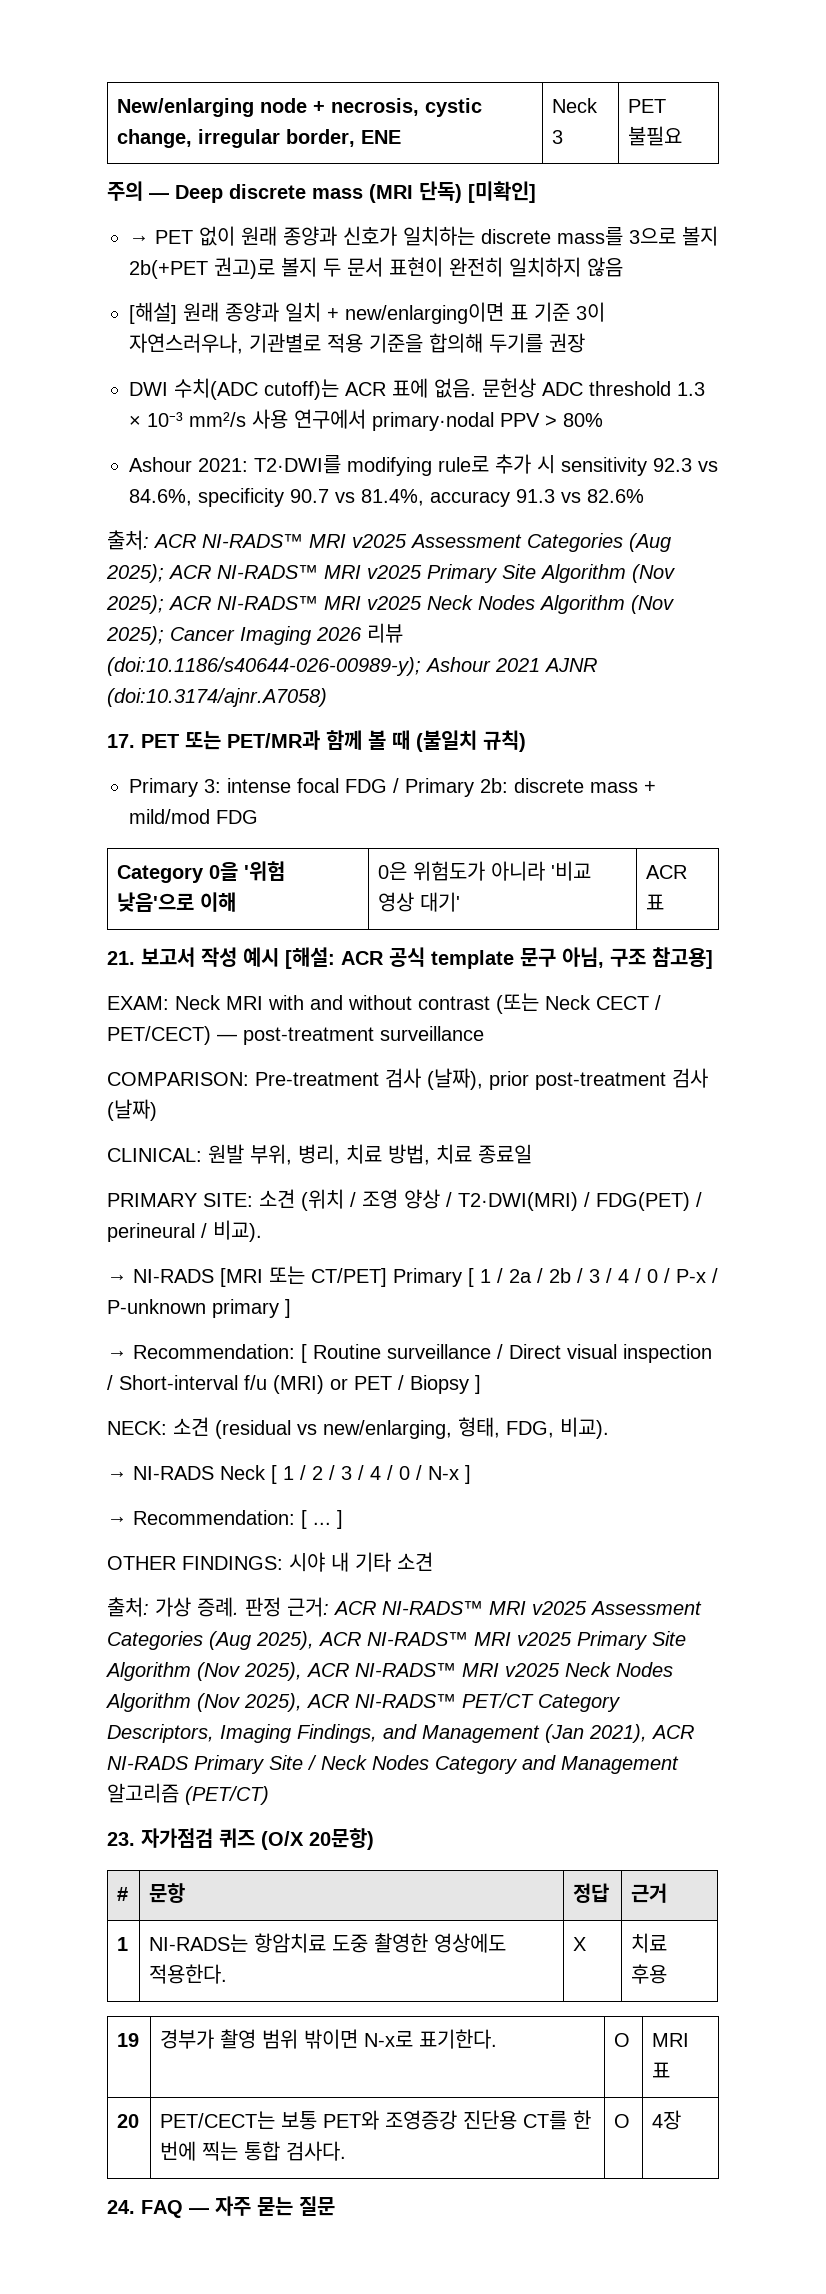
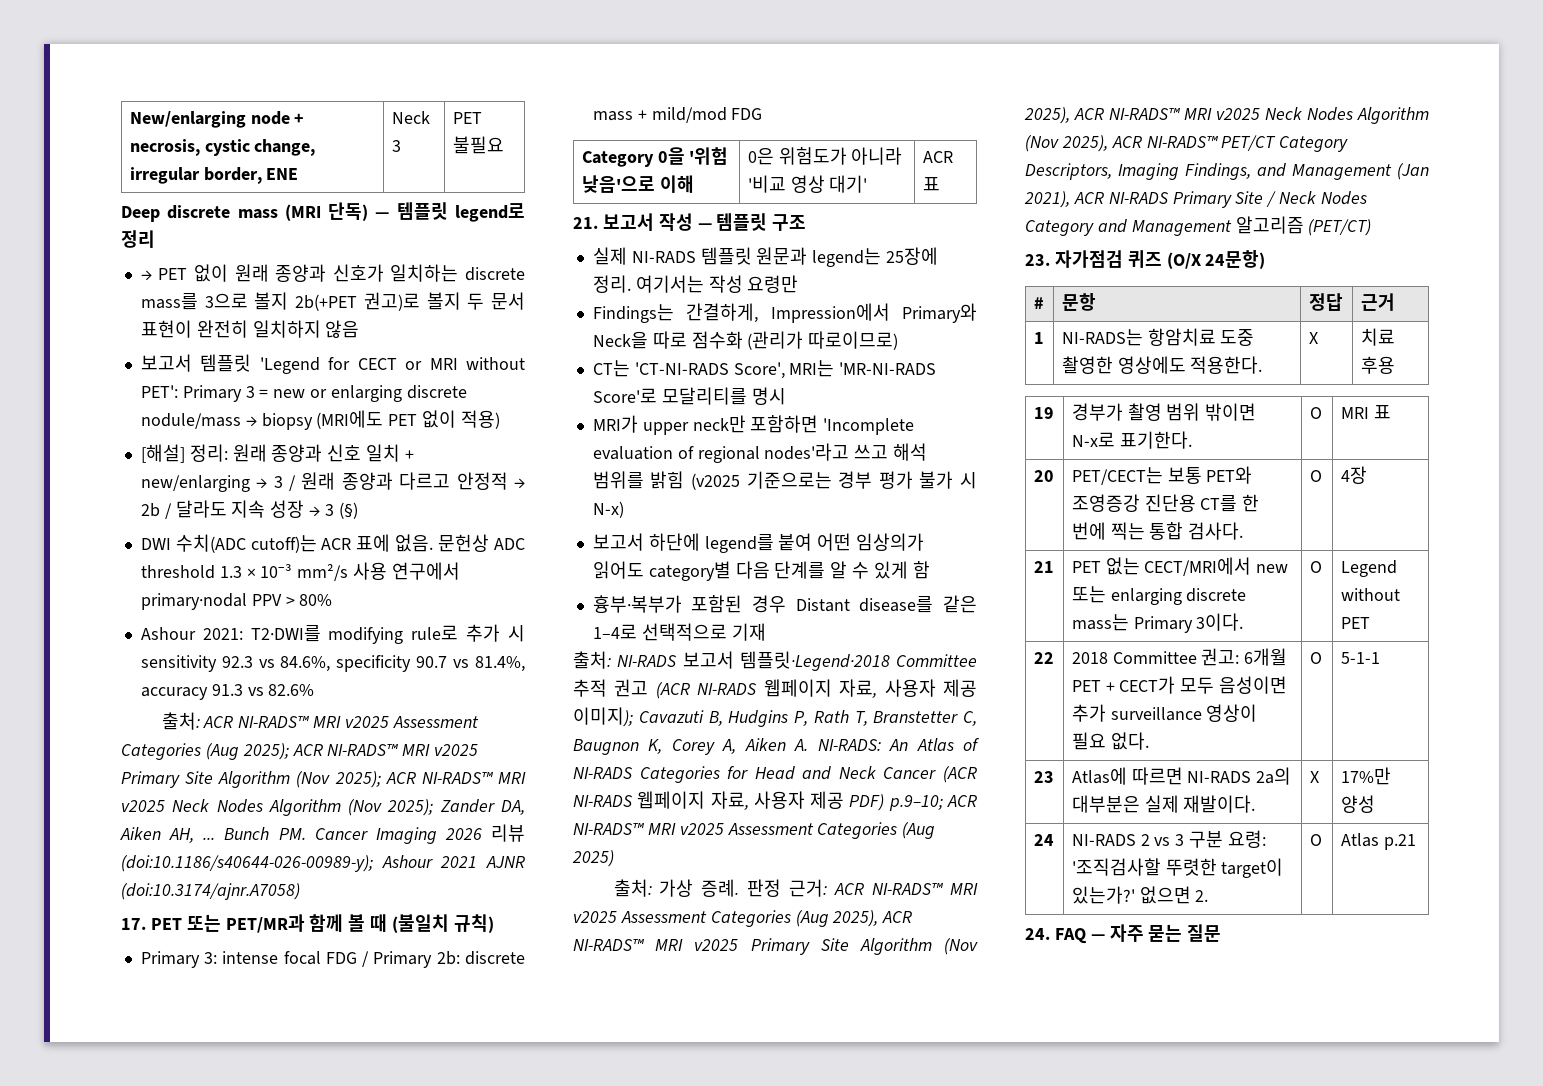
[107,181,169,201] 주의 — -> (504, 145) none
[468,181,536,203] [미확인] -> [375,202,525,222] [121,230,155,248] — 템플릿 legend로 정리
(623, 267) none -> [140,354,525,374] [140,385,467,402] [140,410,500,430] // 보고서 템플릿 'Legend for CECT or MRI without PET': Primary 3 = new or enlarging discrete nodule/mass → biopsy (MRI에도 PET 없이 적용)
[183,302,279,322] 원래 종양과 -> [189,444,362,462] 정리: 원래 종양과 신호
[345,302,605,324] [129,333,585,354] new/enlarging이면 표 기준 3이 자연스러우나, 기관별로 적용 기준을 합의해 두기를 권장 -> [140,472,525,492] [140,500,358,519] new/enlarging → 3 / 원래 종양과 다르고 안정적 → 2b / 달라도 지속 성장 → 3 (§)
(164, 635) none -> [439,799,525,815] [120,827,306,843] Zander DA, Aiken AH, ... Bunch PM.
[243,947,713,969] [107,993,661,1014] [107,1026,484,1045] [107,1068,708,1090] [107,1099,157,1121] [107,1144,532,1165] [107,1189,702,1211] [107,1220,262,1242] [107,1266,718,1287] [107,1299,291,1318] [107,1344,712,1363] [107,1375,481,1394] [107,1417,609,1439] [107,1465,471,1484] [107,1510,343,1529] [107,1552,433,1572] 예시 [해설: ACR 공식 template 문구 아님, 구조 참고용] // EXAM: Neck MRI with and without contrast (또는 Neck CECT / PET/CECT) — post-treatment surveillance // COMPARISON: Pre-treatment 검사 (날짜), prior post-treatment 검사 (날짜) // CLINICAL: 원발 부위, 병리, 치료 방법, 치료 종료일 // PRIMARY SITE: 소견 (위치 / 조영 양상 / T2·DWI(MRI) / FDG(PET) / perineural / 비교). // → NI-RADS [MRI 또는 CT/PET] Primary [ 1 / 2a / 2b / 3 / 4 / 0 / P-x / P-unknown primary ] // → Recommendation: [ Routine surveillance / Direct visual inspection / Short-interval f/u (MRI) or PET / Biopsy ] // NECK: 소견 (residual vs new/enlarging, 형태, FDG, 비교). // → NI-RADS Neck [ 1 / 2 / 3 / 4 / 0 / N-x ] // → Recommendation: [ ... ] // OTHER FINDINGS: 시야 내 기타 소견 -> [697,213,807,231] [592,247,939,267] [592,275,799,293] [592,303,977,323] [592,331,899,350] [592,360,937,379] [592,387,786,405] [592,415,915,435] [592,443,928,463] [592,471,978,490] [592,501,624,518] [592,533,925,553] [592,561,930,581] [592,595,977,613] [592,623,766,641] [573,651,977,671] [573,679,977,699] [573,707,977,727] [573,738,980,755] [573,766,977,783] [573,791,977,811] [573,822,936,839] [572,850,614,867] — 템플릿 구조 // 실제 NI-RADS 템플릿 원문과 legend는 25장에 정리. 여기서는 작성 요령만 // Findings는 간결하게, Impression에서 Primary와 Neck을 따로 점수화 (관리가 따로이므로) // CT는 'CT-NI-RADS Score', MRI는 'MR-NI-RADS Score'로 모달리티를 명시 // MRI가 upper neck만 포함하면 'Incomplete evaluation of regional nodes'라고 쓰고 해석 범위를 밝힘 (v2025 기준으로는 경부 평가 불가 시 N-x) // 보고서 하단에 legend를 붙여 어떤 임상의가 읽어도 category별 다음 단계를 알 수 있게 함 // 흉부·복부가 포함된 경우 Distant disease를 같은 1–4로 선택적으로 기재 // 출처: NI-RADS 보고서 템플릿·Legend·2018 Committee 추적 권고 (ACR NI-RADS 웹페이지 자료, 사용자 제공 이미지); Cavazuti B, Hudgins P, Rath T, Branstetter C, Baugnon K, Corey A, Aiken A. NI-RADS: An Atlas of NI-RADS Categories for Head and Neck Cancer (ACR NI-RADS 웹페이지 자료, 사용자 제공 PDF) p.9–10; ACR NI-RADS™ MRI v2025 Assessment Categories (Aug 2025)
[309,1828,374,1850] 20문항) -> [1205,250,1266,269] 24문항)
(682, 2120) none -> [1033,561,1054,573] [1071,557,1289,576] [1071,586,1247,605] [1071,613,1244,633] [1309,561,1322,573] [1340,560,1397,577] [1340,588,1400,601] [1340,617,1370,629] [1033,652,1054,664] [1071,648,1288,666] [1071,676,1288,694] [1071,704,1258,722] [1071,732,1149,750] [1309,652,1322,664] [1340,652,1380,664] [1033,771,1054,783] [1071,767,1292,785] [1071,795,1256,813] [1309,771,1319,783] [1340,767,1391,785] [1340,795,1375,813] [1033,834,1054,846] [1071,830,1267,848] [1071,858,1284,878] [1071,886,1209,904] [1309,834,1322,846] [1340,833,1416,850] // 21 | PET 없는 CECT/MRI에서 new 또는 enlarging discrete mass는 Primary 3이다. | O | Legend without PET // 22 | 2018 Committee 권고: 6개월 PET + CECT가 모두 음성이면 추가 surveillance 영상이 필요 없다. | O | 5-1-1 // 23 | Atlas에 따르면 NI-RADS 2a의 대부분은 실제 재발이다. | X | 17%만 양성 // 24 | NI-RADS 2 vs 3 구분 요령: '조직검사할 뚜렷한 target이 있는가?' 없으면 2. | O | Atlas p.21

